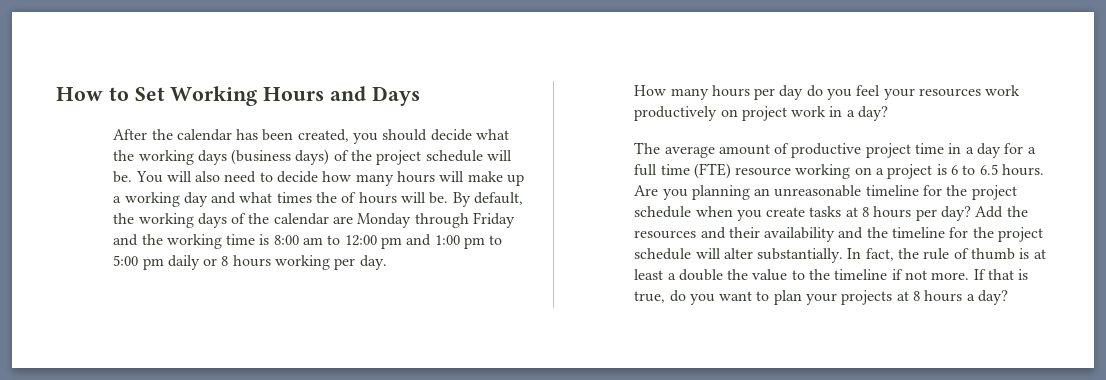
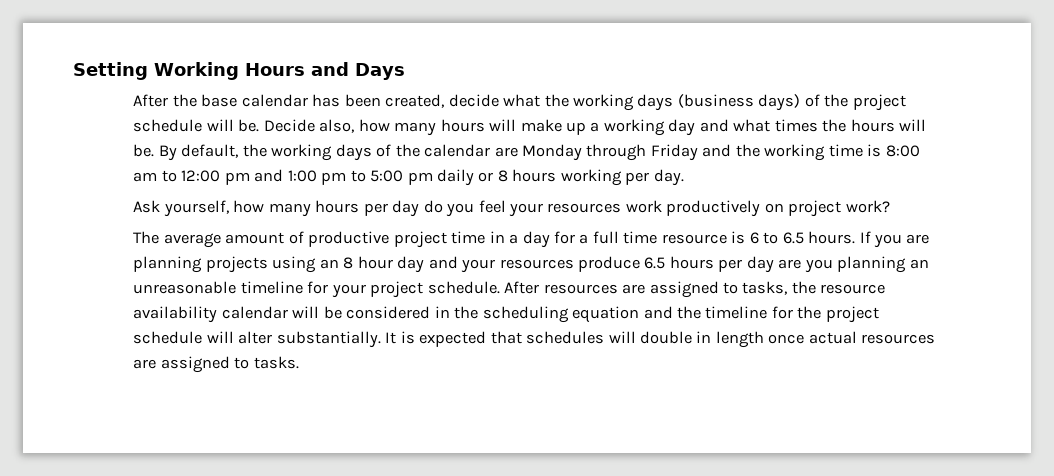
[56,87,165,101] How to Set -> [73,62,148,80] Setting
(173, 134) none -> [201,94,238,107] base
[353,129,428,144] you should -> (445, 101) none
[135,171,319,183] You will also need to decide -> [263,119,355,133] Decide also,
[341,192,357,203] of -> (847, 125) none
[634,85,667,96] How -> [133,200,265,217] Ask yourself, how
[791,106,889,121] work in a day? -> [845,200,890,213] work?
[693,163,933,179] (FTE) resource working on a project -> [661,234,727,244] resource
[634,185,659,196] Are -> [859,231,930,248] [133,256,802,273] If you are planning projects using an 8 hour day and your resources produce 6.5 hours per day are
[946,185,1017,200] [634,206,1028,221] [634,227,836,242] the project schedule when you create tasks at 8 hours per day? Add the resources and their availability -> [331,281,886,298] [133,306,640,323] your project schedule. After resources are assigned to tasks, the resource availability calendar will be considered in the scheduling equation
[847,248,1046,261] [634,269,1029,281] [634,290,1009,305] In fact, the rule of thumb is at least a double the value to the timeline if not more. If that is true, do you want to plan your projects at 8 hours a day? -> [385,331,936,348] [133,356,299,373] It is expected that schedules will double in length once actual resources are assigned to tasks.

